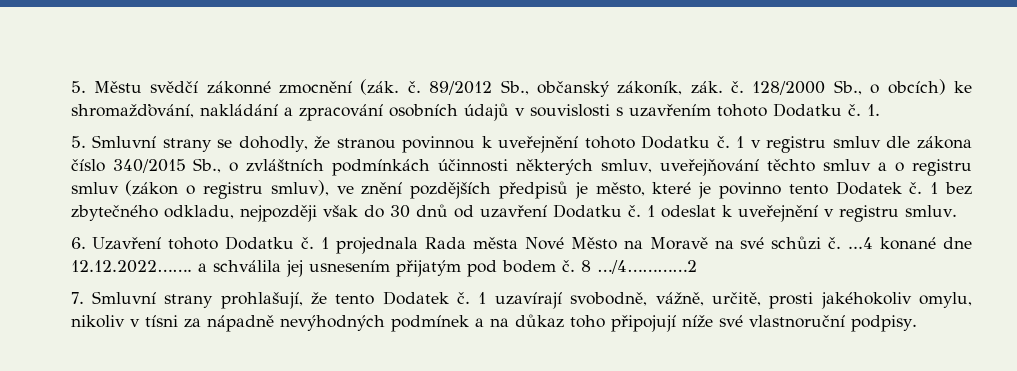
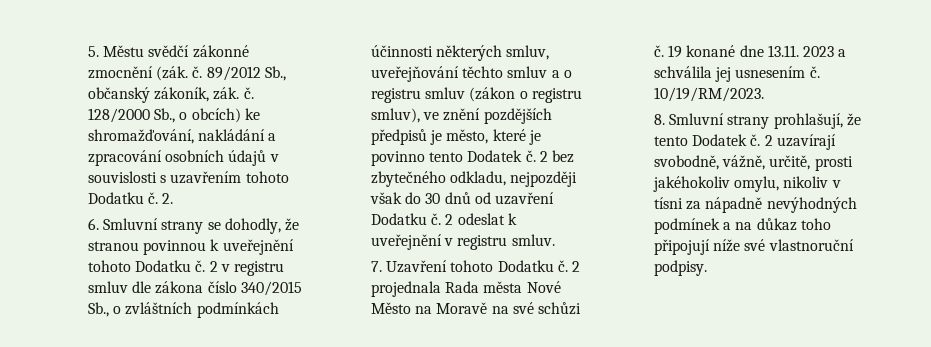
[866,104,880,116] [70,136,86,148] 1. // 5. -> [162,193,174,204] [88,218,100,230] 2. // 6.
[736,136,745,148] 1 -> [209,261,218,272] 2
[930,182,939,194] 1 -> [539,151,548,162] 2
[646,205,655,217] 1 -> [445,214,454,225] 2
[70,237,86,249] 6. -> [371,261,383,272] 7.
[321,237,330,249] 1 -> [571,261,580,272] 2
[848,237,874,249] ...4 -> [668,45,683,58] 19
[70,260,192,273] 12.12.2022……. -> [767,45,834,57] 13.11. 2023
[395,260,697,277] [70,292,84,304] přijatým pod bodem č. 8 …/4…………2 // 7. -> [809,66,820,78] [654,87,765,102] [654,114,666,125] č. 10/19/RM/2023. // 8.
[478,292,487,304] 1 -> [764,135,773,146] 2

